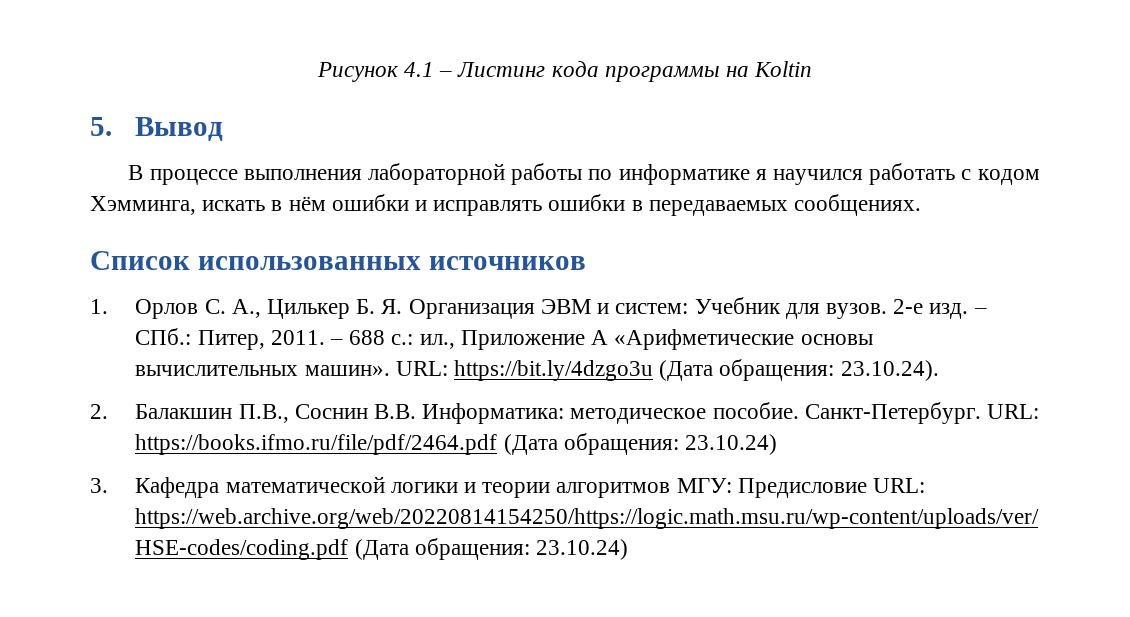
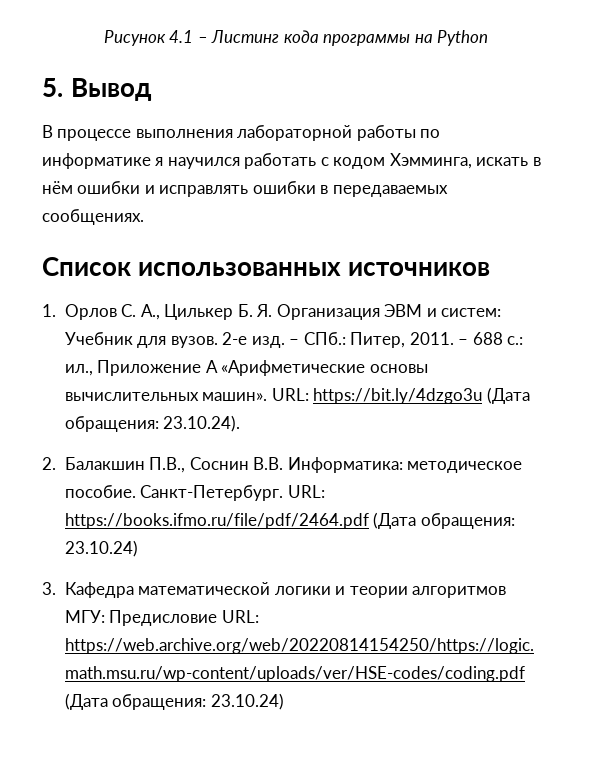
[754,61,813,77] Koltin -> [437,30,489,46] Python

